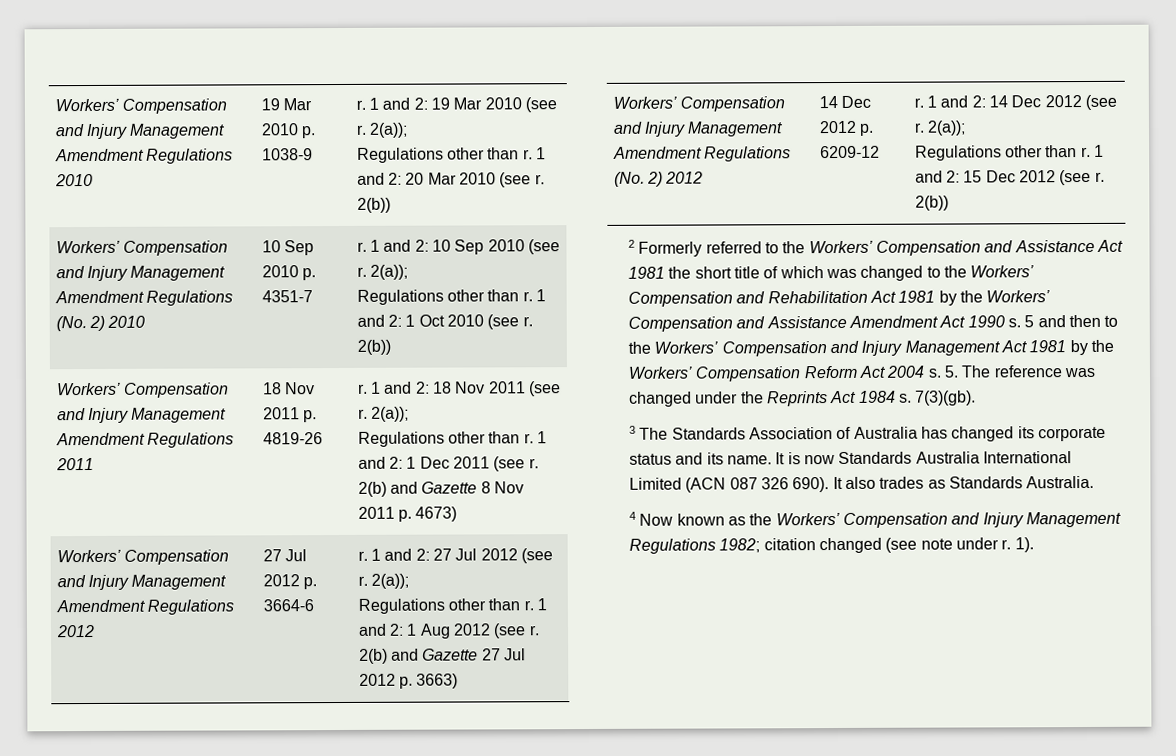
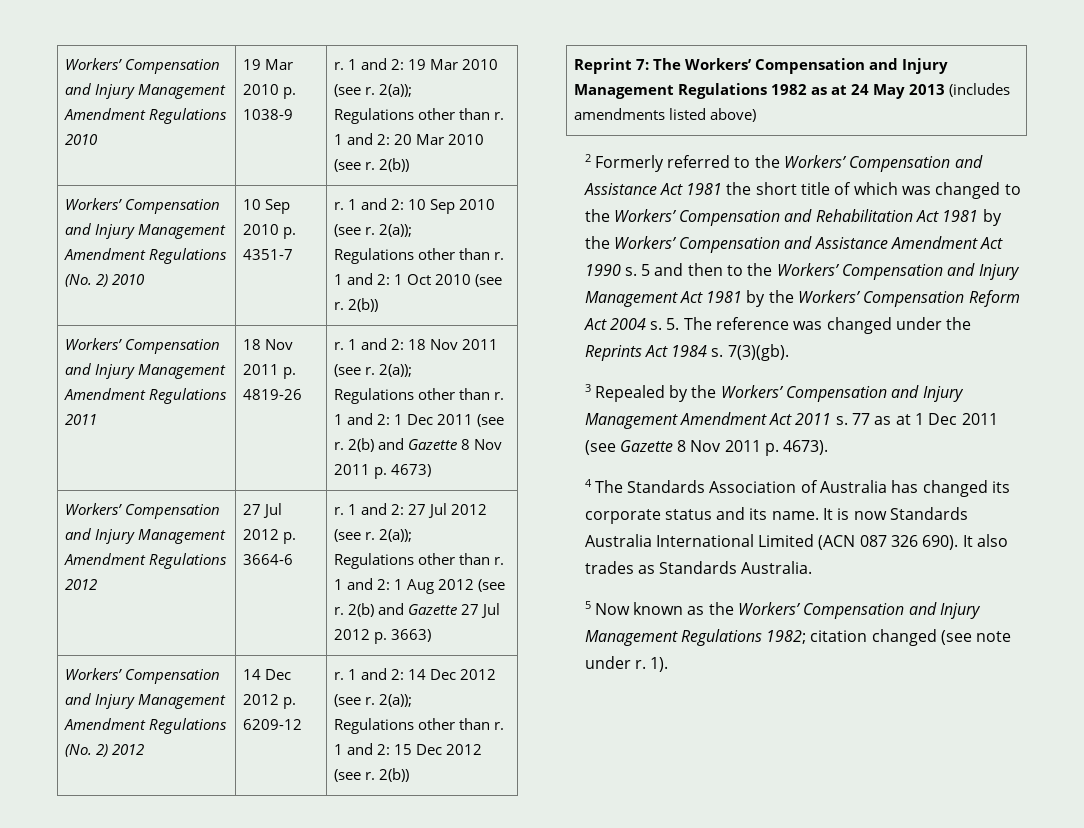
(949, 203) none -> [574,58,949,74] [574,83,1011,99] [574,108,757,122] // Reprint 7: The Workers’ Compensation and Injury Management Regulations 1982 as at 24 May 2013 (includes amendments listed above)
(636, 429) none -> [594,385,964,402] [584,412,998,429] [584,440,829,456] [584,479,592,487] Repealed by the Workers’ Compensation and Injury Management Amendment Act 2011 s. 77 as at 1 Dec 2011 (see Gazette 8 Nov 2011 p. 4673). // 4
[628,511,636,520] 4 -> [584,601,591,609] 5

